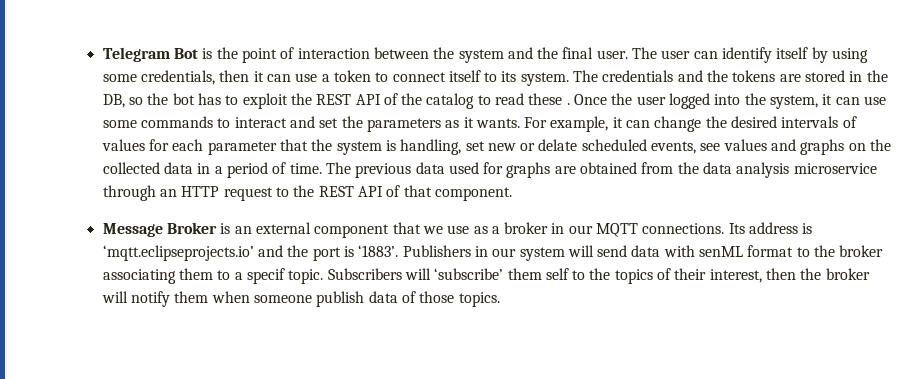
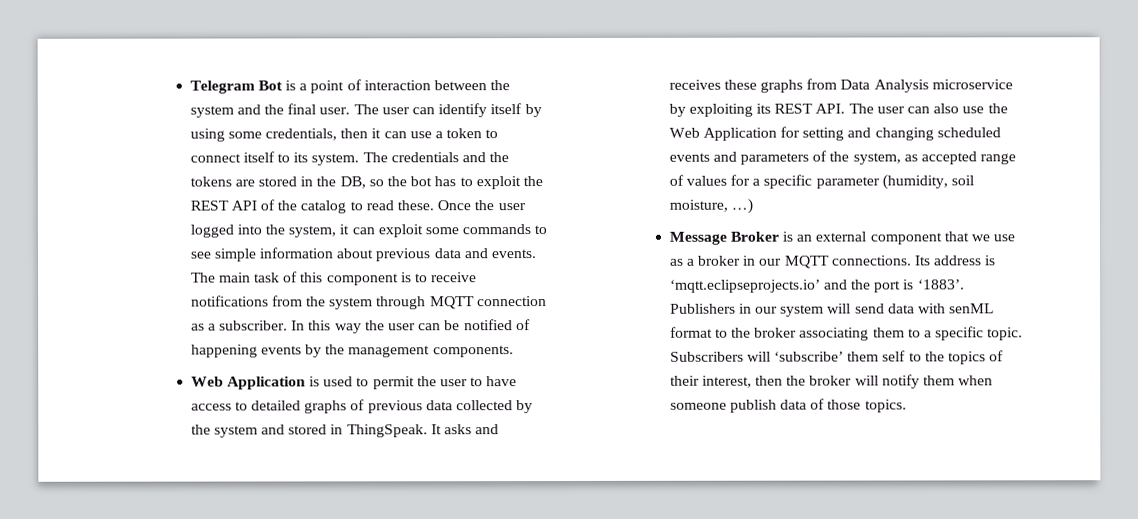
[216,47,238,59] the -> [299,83,308,91] a
[528,93,570,105] these . -> [397,200,435,211] these.
[863,96,886,105] use -> [377,224,423,238] exploit
[234,116,857,132] [101,139,892,155] [102,162,877,178] [102,185,512,201] interact and set the parameters as it wants. For example, it can change the desired intervals of values for each parameter that the system is handling, set new or delate scheduled events, see values and graphs on the collected data in a period of time. The previous data used for graphs are obtained from the data analysis microservice through an HTTP request to the REST API of that component. -> [189,247,537,262] [190,271,478,286] [190,295,547,310] [190,319,531,334] [190,344,514,358] [190,376,518,390] [190,399,534,414] [190,424,500,438] [668,78,1013,93] [668,103,1008,117] [668,126,1001,141] [668,150,1017,165] [668,174,975,190] [668,198,753,214] see simple information about previous data and events. The main task of this component is to receive notifications from the system through MQTT connection as a subscriber. In this way the user can be notified of happening events by the management components. // Web Application is used to permit the user to have access to detailed graphs of previous data collected by the system and stored in ThingSpeak. It asks and receives these graphs from Data Analysis microservice by exploiting its REST API. The user can also use the Web Application for setting and changing scheduled events and parameters of the system, as accepted range of values for a specific parameter (humidity, soil moisture, …)
[246,268,285,284] specif -> [935,326,985,341] specific

